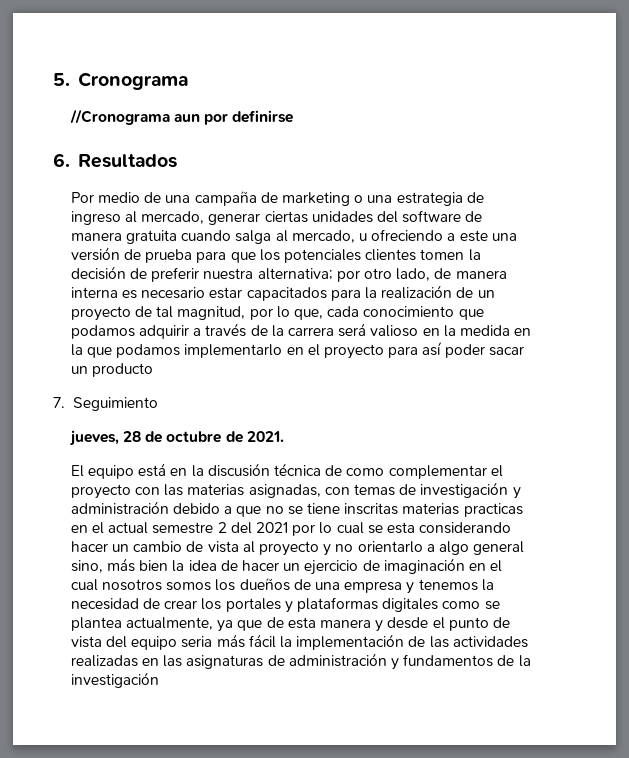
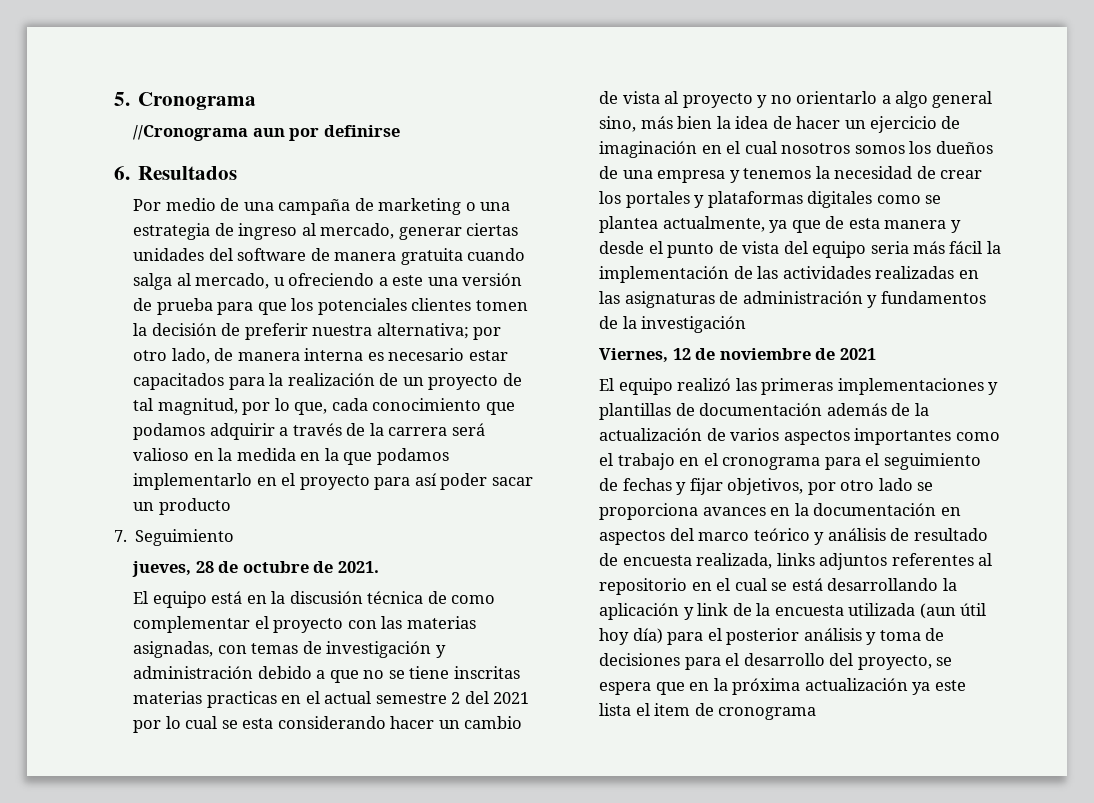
(159, 680) none -> [599,348,876,363] [599,378,999,395] [599,403,929,420] [599,428,1000,445] [599,453,981,470] [599,478,933,495] [599,503,961,520] [599,528,988,545] [599,553,993,570] [599,578,957,595] [599,603,986,620] [599,628,944,645] [599,653,953,670] [599,678,966,695] [599,703,817,720] // Viernes, 12 de noviembre de 2021 // El equipo realizó las primeras implementaciones y plantillas de documentación además de la actualización de varios aspectos importantes como el trabajo en el cronograma para el seguimiento de fechas y fijar objetivos, por otro lado se proporciona avances en la documentación en aspectos del marco teórico y análisis de resultado de encuesta realizada, links adjuntos referentes al repositorio en el cual se está desarrollando la aplicación y link de la encuesta utilizada (aun útil hoy día) para el posterior análisis y toma de decisiones para el desarrollo del proyecto, se espera que en la próxima actualización ya este lista el item de cronograma

